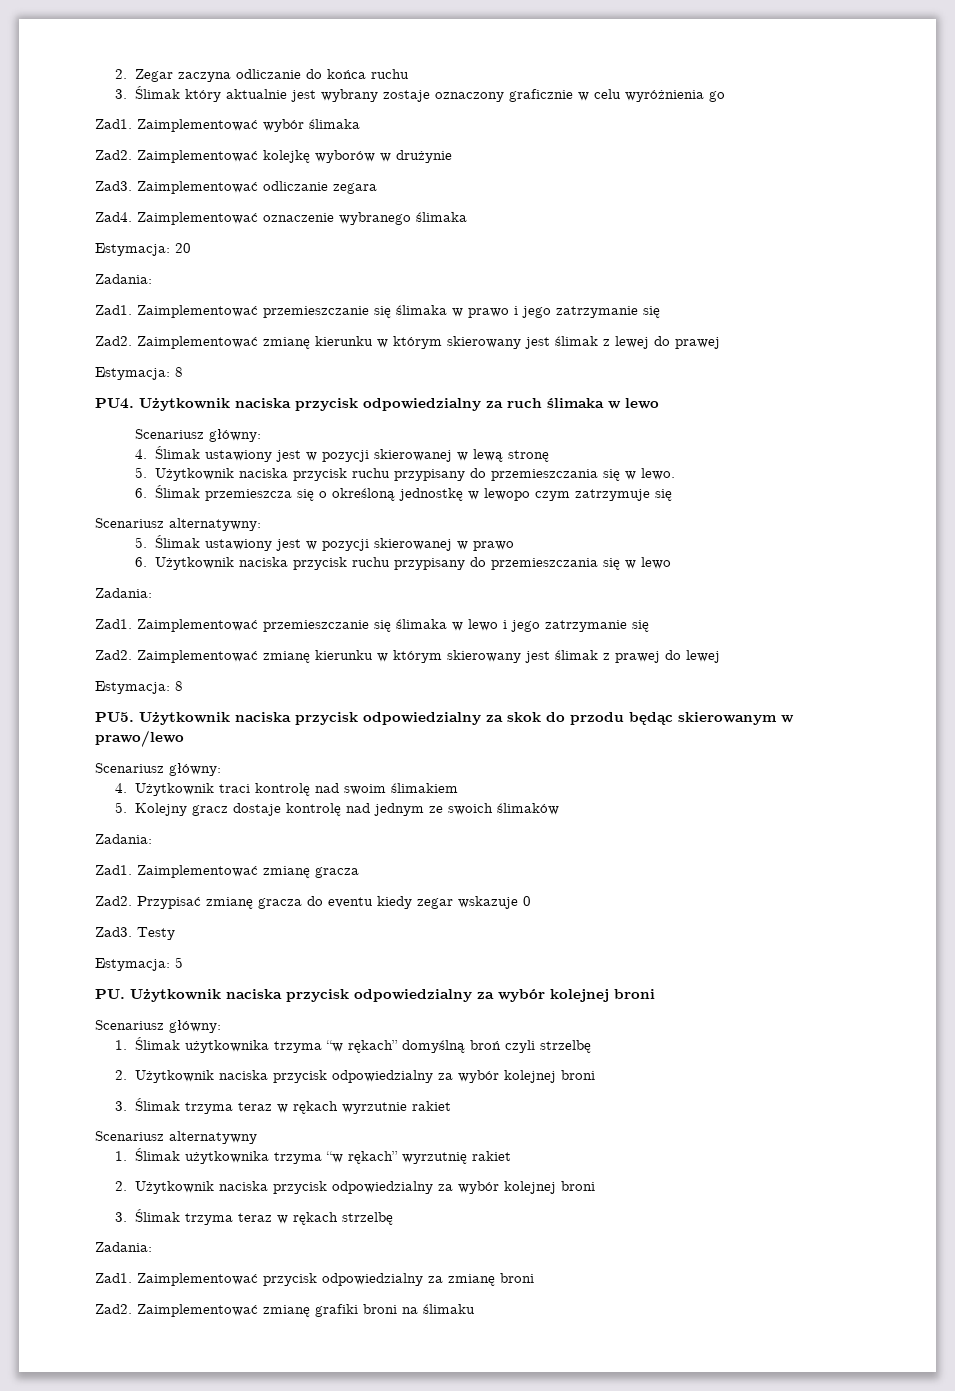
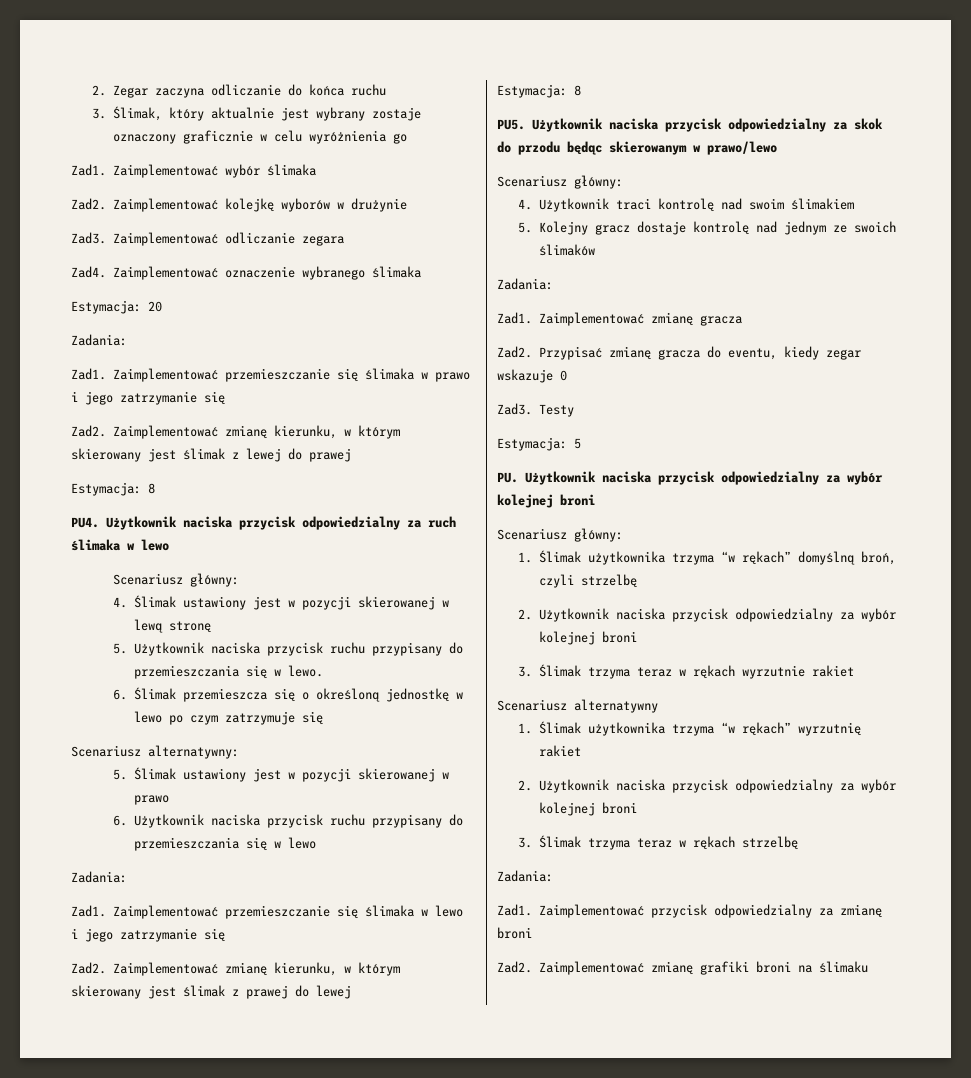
[135,86,181,99] Ślimak -> [113,106,163,121] Ślimak,
[315,336,373,346] kierunku -> [274,425,337,439] kierunku,
[484,488,531,501] lewopo -> [134,711,184,725] lewo po
[315,650,373,660] kierunku -> [274,962,337,976] kierunku,
[328,897,373,908] eventu -> [728,348,777,360] eventu,
[470,1040,502,1050] broń -> [861,551,897,565] broń,

